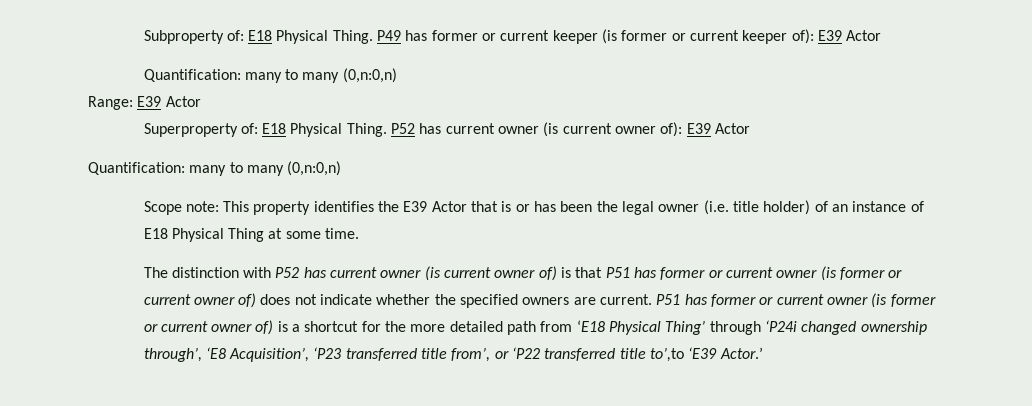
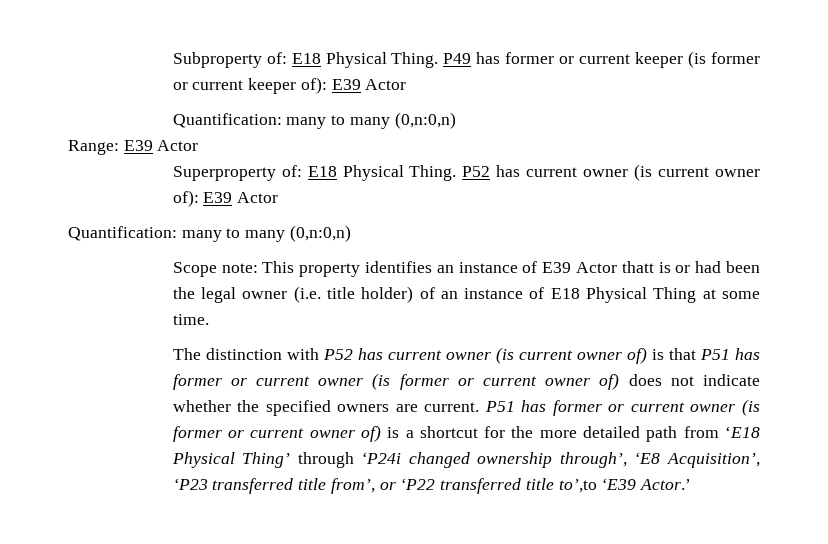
[378,201,499,212] the E39 Actor that -> [436,261,654,273] an instance of E39 Actor thatt
[534,201,557,212] has -> [695,261,722,273] had

